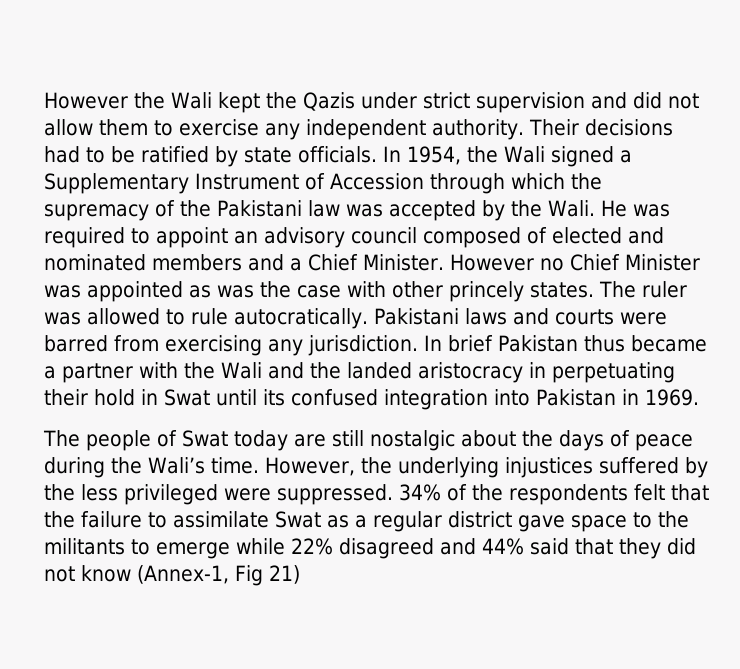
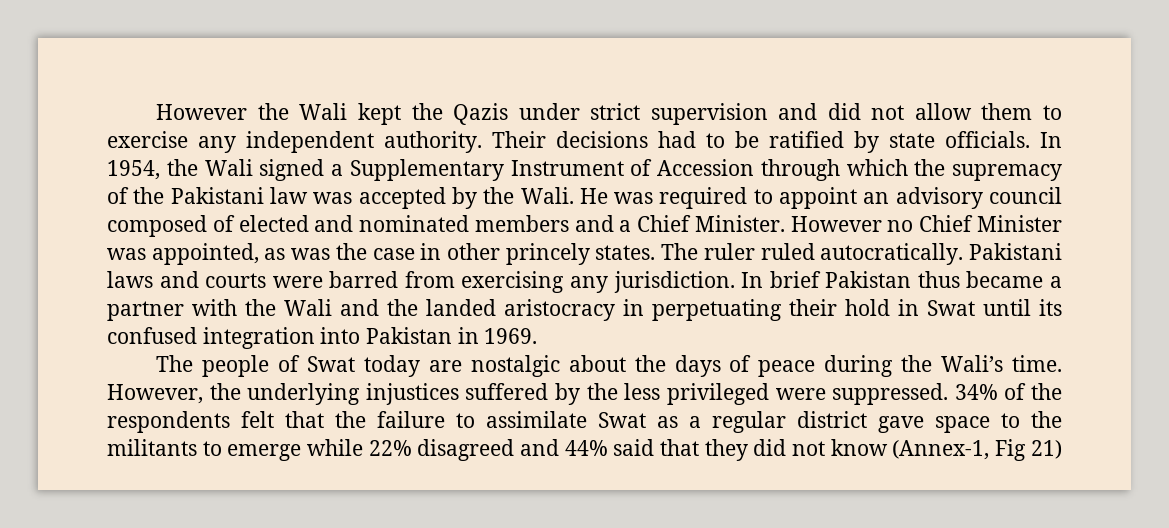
[87,281,183,302] appointed -> [151,243,259,265] appointed,
[347,281,386,297] with -> [420,243,442,260] in
[44,308,228,325] was allowed to rule -> [760,243,815,260] ruled
[332,430,364,447] still -> (462, 366) none

